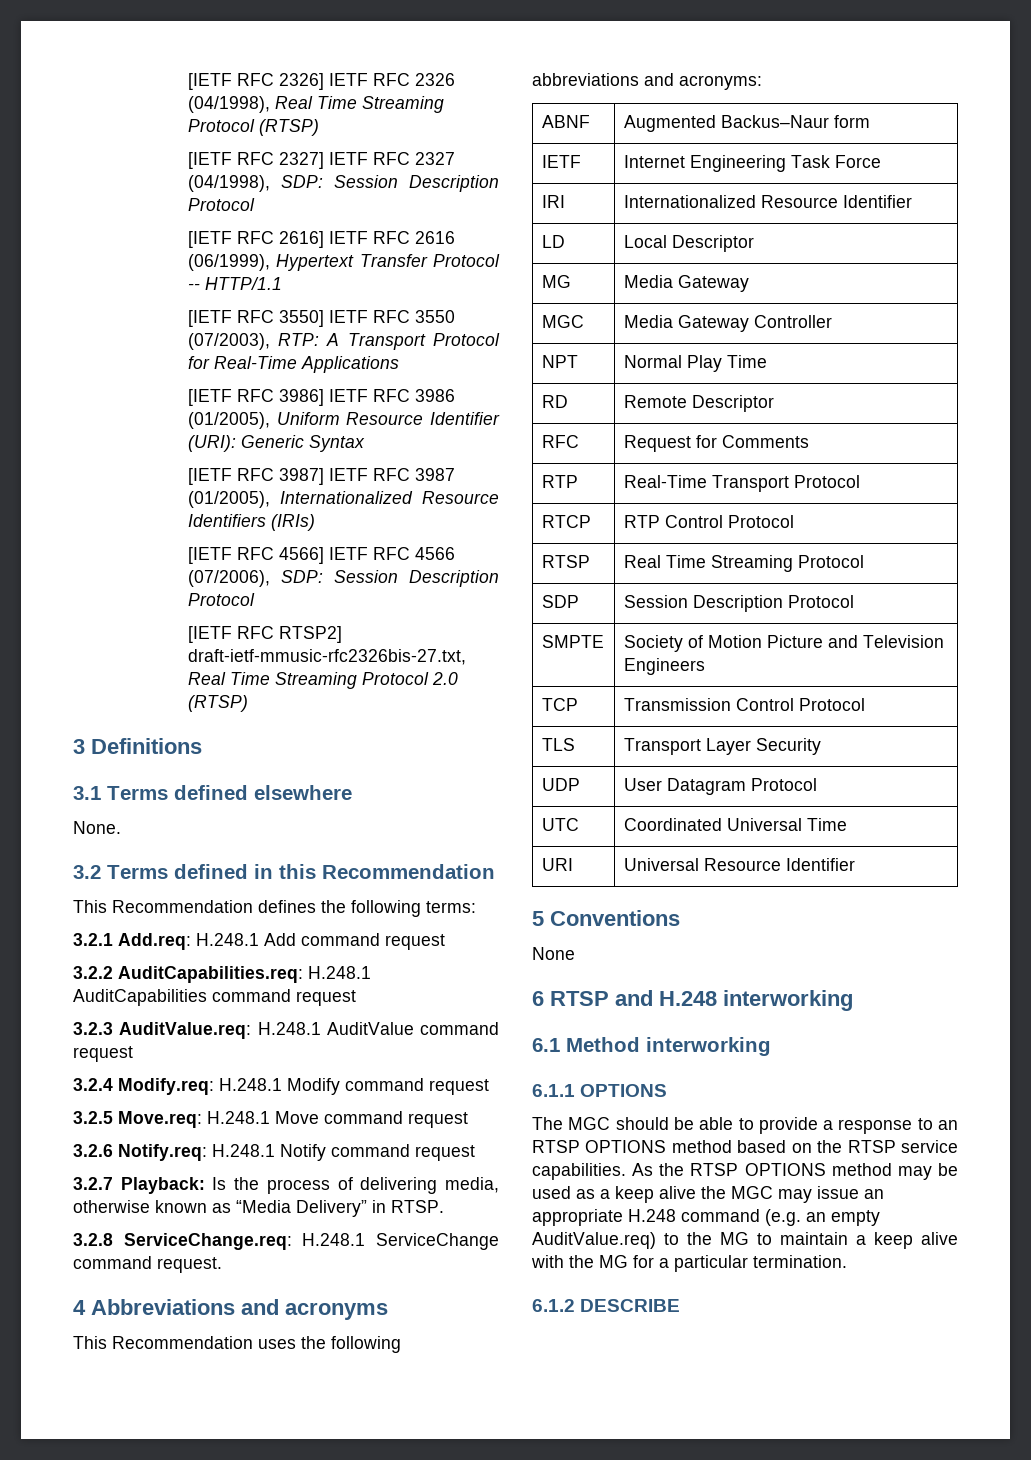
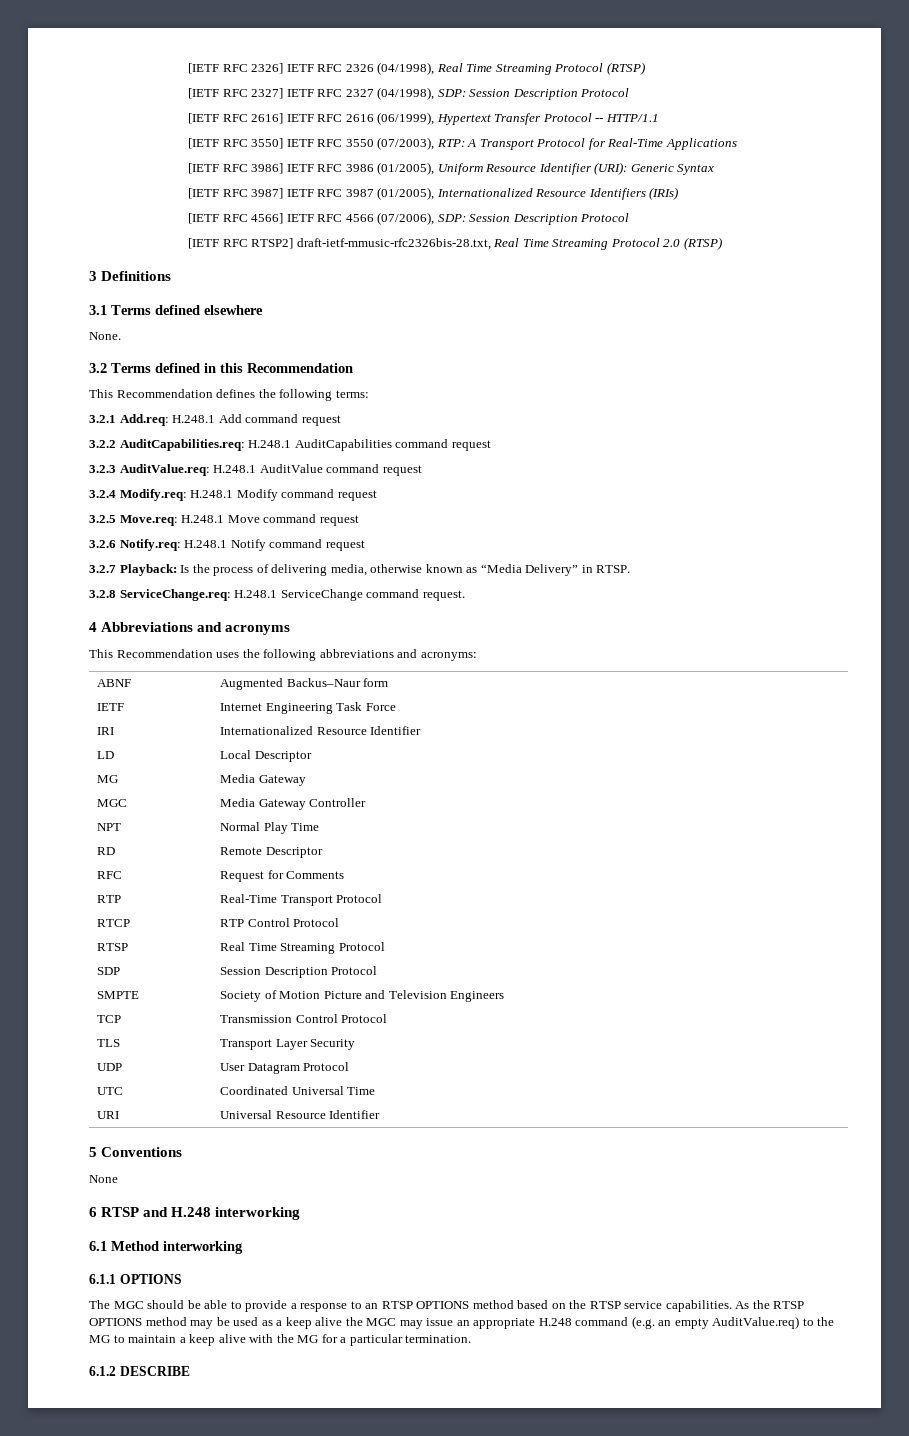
[187,649,466,665] draft-ietf-mmusic-rfc2326bis-27.txt, -> [296,238,491,250] draft-ietf-mmusic-rfc2326bis-28.txt,

